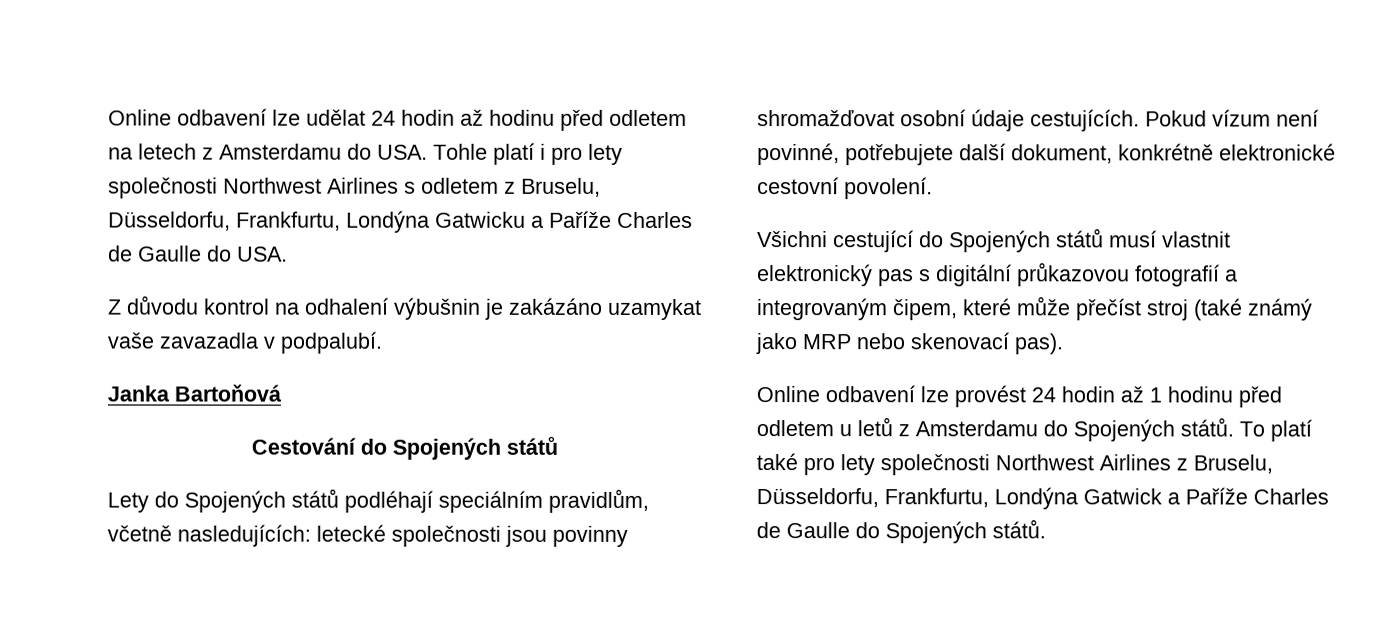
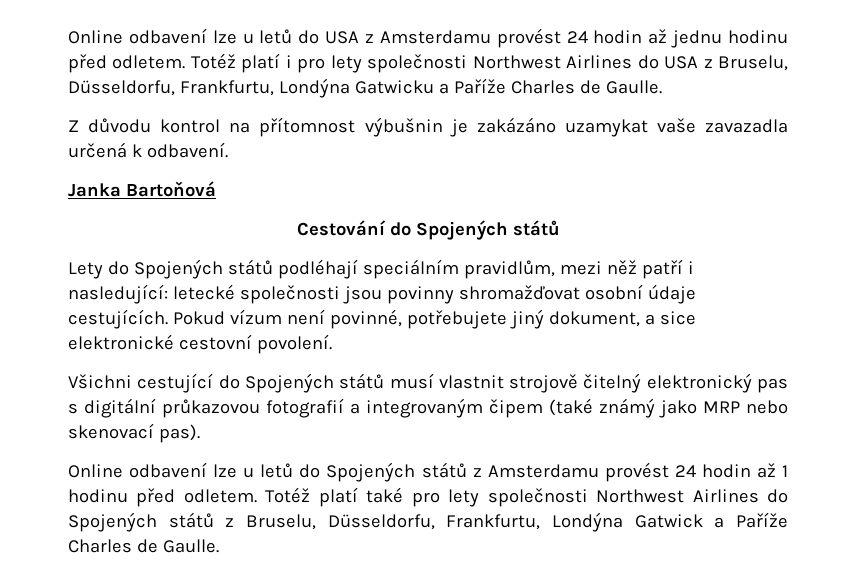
[108,108,687,131] [108,143,488,160] Online odbavení lze udělat 24 hodin až hodinu před odletem na letech z Amsterdamu do USA. Tohle -> [68,28,788,48] [68,53,236,73] Online odbavení lze u letů do USA z Amsterdamu provést 24 hodin až jednu hodinu před odletem. Totéž
[404,177,499,194] s odletem -> [637,55,699,69] do USA
[138,245,288,262] Gaulle do USA. -> [605,80,662,94] Gaulle.
[305,297,389,315] odhalení -> [259,117,356,137] přítomnost
[263,331,382,354] v podpalubí. -> [68,142,228,158] určená k odbavení.
[107,524,311,547] včetně nasledujících: -> [559,259,694,279] [68,284,168,304] mezi něž patří i nasledující:
[959,143,1214,164] další dokument, konkrétně -> [509,309,696,329] jiný dokument, a sice
(1231, 239) none -> [509,373,642,393] strojově čitelný
[893,296,1189,321] čipem, které může přečíst stroj -> [489,399,543,418] čipem
(949, 394) none -> [243,462,599,482] u letů do Spojených států z Amsterdamu
[756,417,1265,442] odletem u letů z Amsterdamu do Spojených států. To -> [183,487,311,503] odletem. Totéž
(1171, 462) none -> [767,489,788,503] [68,512,214,532] do Spojených států
[786,519,1046,544] Gaulle do Spojených států. -> [162,539,219,553] Gaulle.

